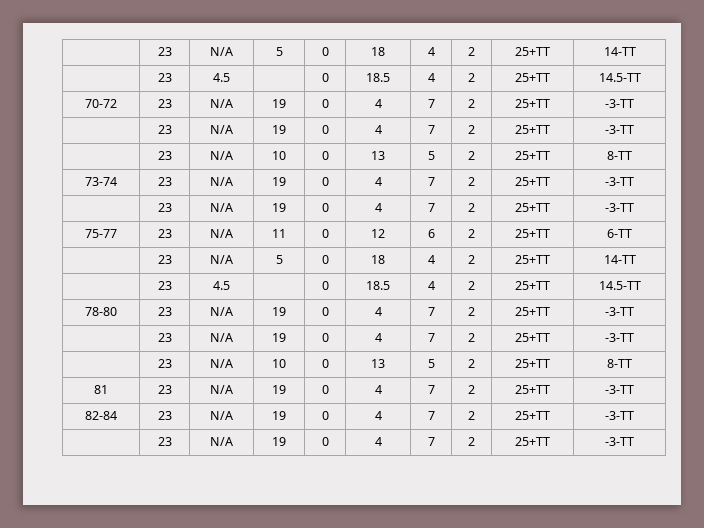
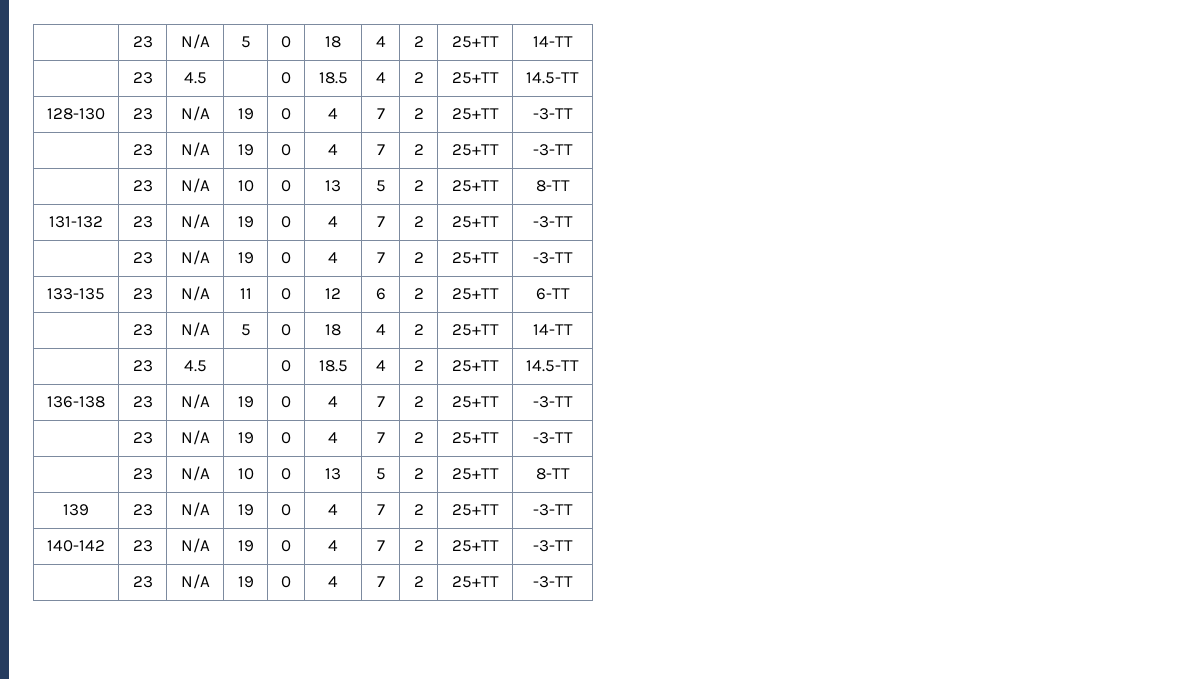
[85,99,117,108] 70-72 -> [47,108,105,120] 128-130
[85,177,117,186] 73-74 -> [49,216,103,228] 131-132
[85,229,117,238] 75-77 -> [47,288,105,300] 133-135
[85,307,117,316] 78-80 -> [47,396,105,408] 136-138
[94,385,108,394] [157,385,172,394] [210,385,233,394] [272,385,286,394] [321,385,329,394] [374,385,382,394] [427,385,435,394] [468,385,475,394] [515,385,550,394] [605,385,634,394] [85,411,117,420] 81 | 23 | N/A | 19 | 0 | 4 | 7 | 2 | 25+TT | -3-TT // 82-84 -> [63,504,89,516] [132,504,153,516] [180,502,210,517] [237,504,254,516] [281,504,291,516] [328,504,338,515] [376,504,385,515] [413,504,424,515] [451,504,499,516] [532,504,573,516] [47,540,105,552] 139 | 23 | N/A | 19 | 0 | 4 | 7 | 2 | 25+TT | -3-TT // 140-142

